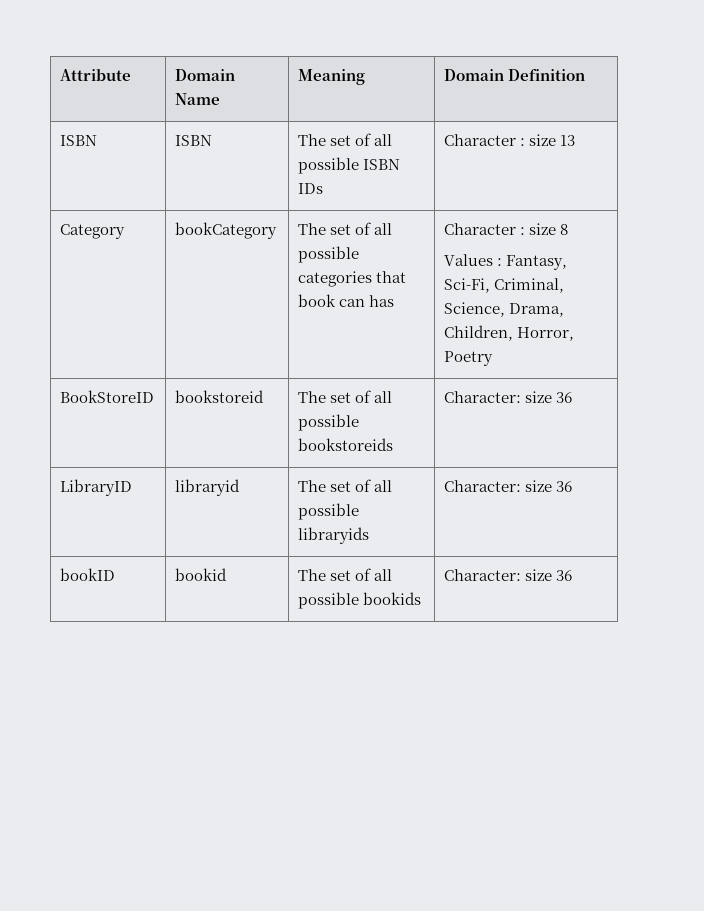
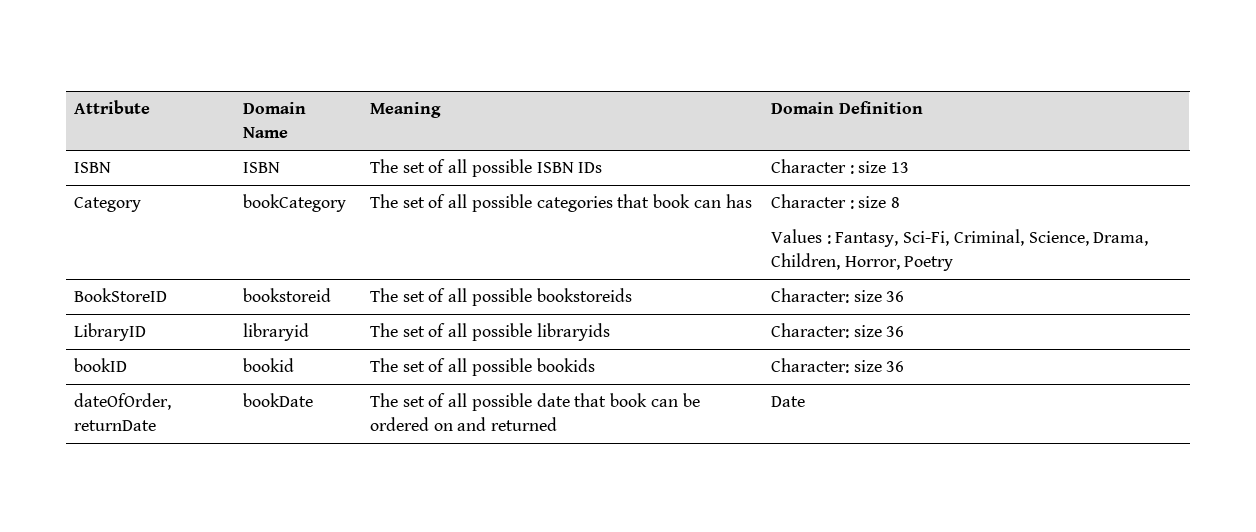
(573, 575) none -> [73,393,171,410] [73,420,156,431] [242,393,313,407] [369,393,700,411] [369,417,558,431] [770,396,805,407] // dateOfOrder, returnDate | bookDate | The set of all possible date that book can be ordered on and returned | Date

